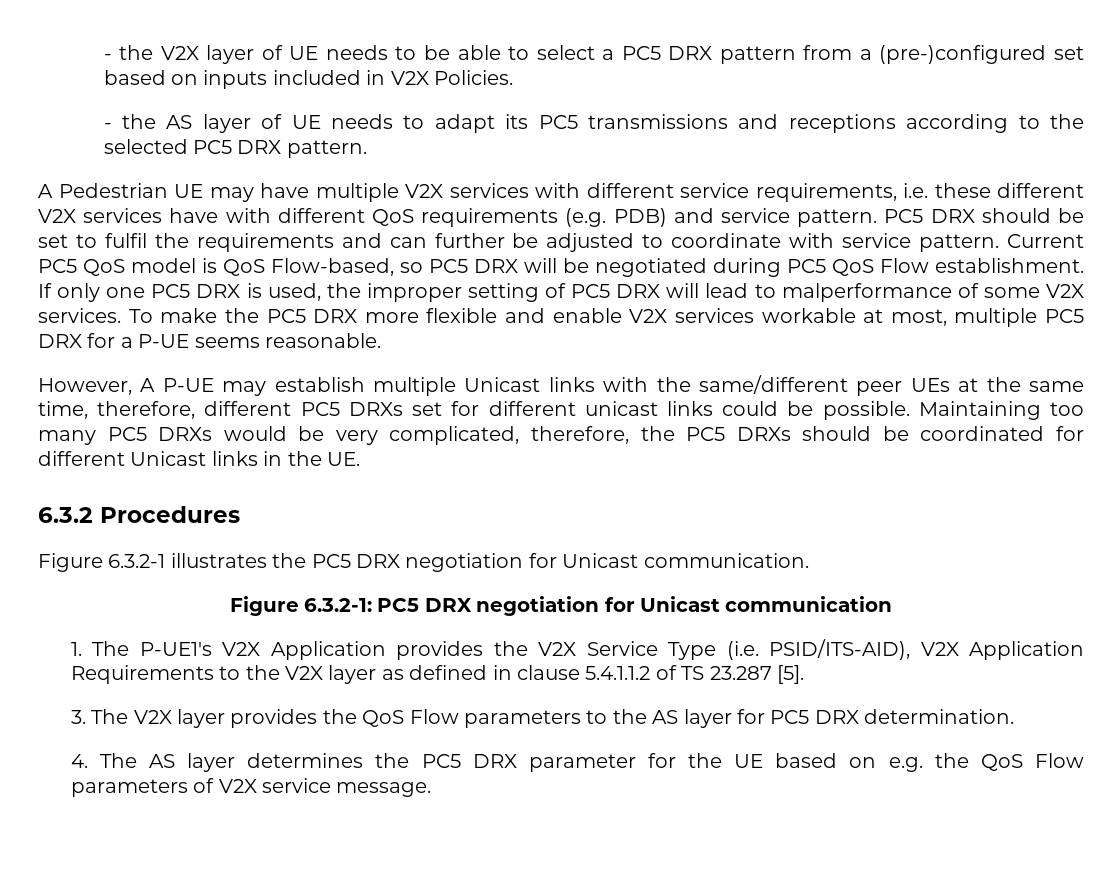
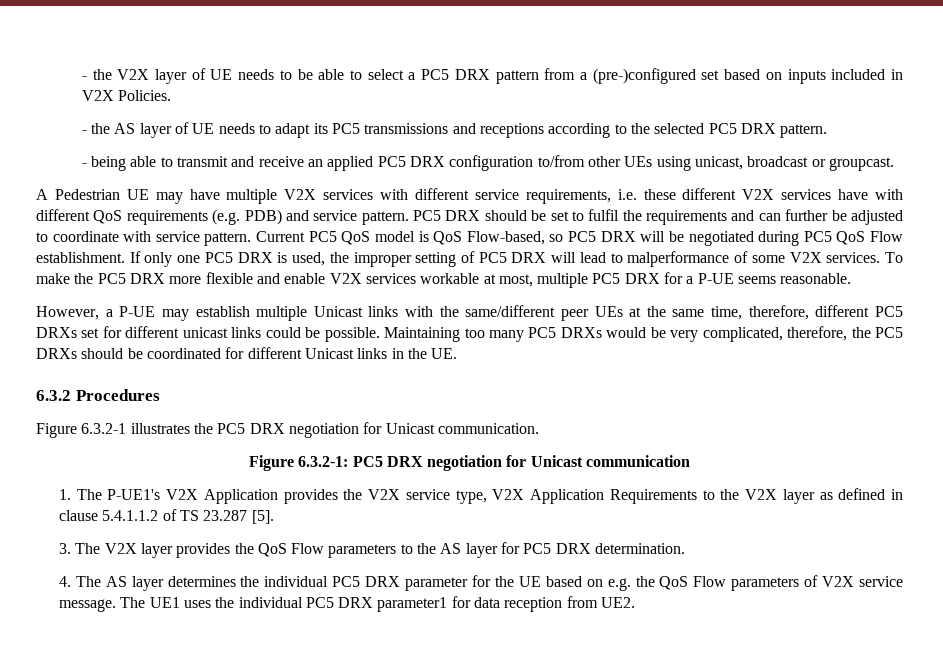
(367, 149) none -> [81,155,894,171] // - being able to transmit and receive an applied PC5 DRX configuration to/from other UEs using unicast, broadcast or groupcast.
[140,378,156,392] A -> [105,309,113,317] a
[586,639,911,660] Service Type (i.e. PSID/ITS-AID), -> [405,489,487,504] service type,
(410, 760) none -> [264,576,329,587] individual
(432, 789) none -> [120,596,636,612] The UE1 uses the individual PC5 DRX parameter1 for data reception from UE2.

